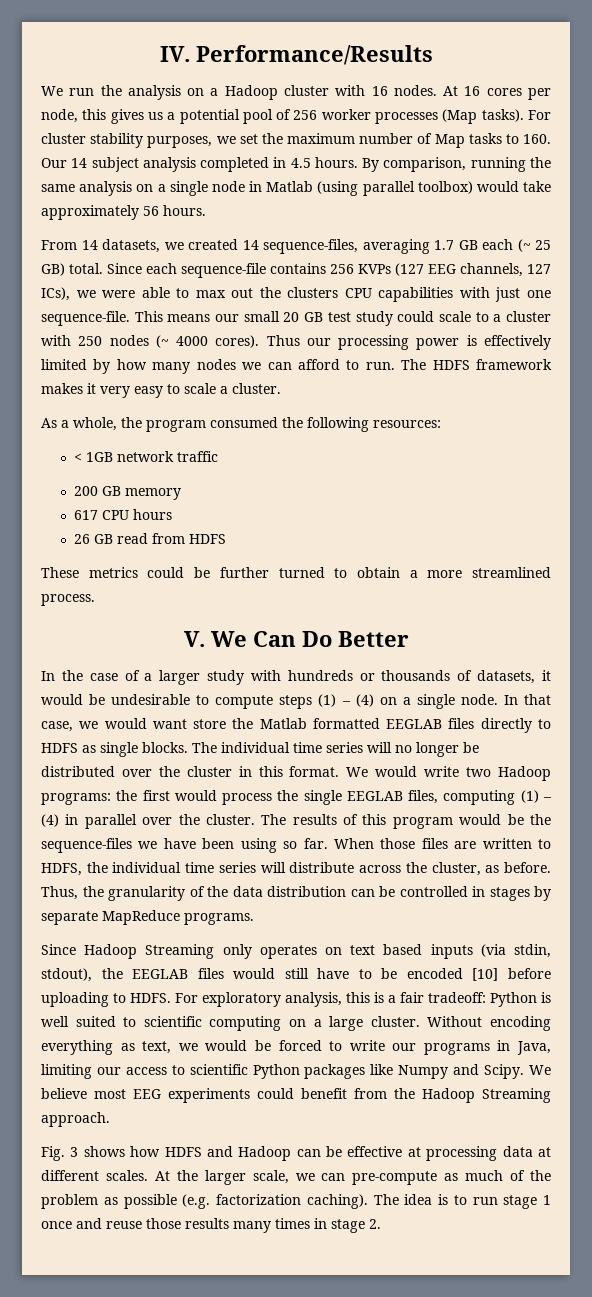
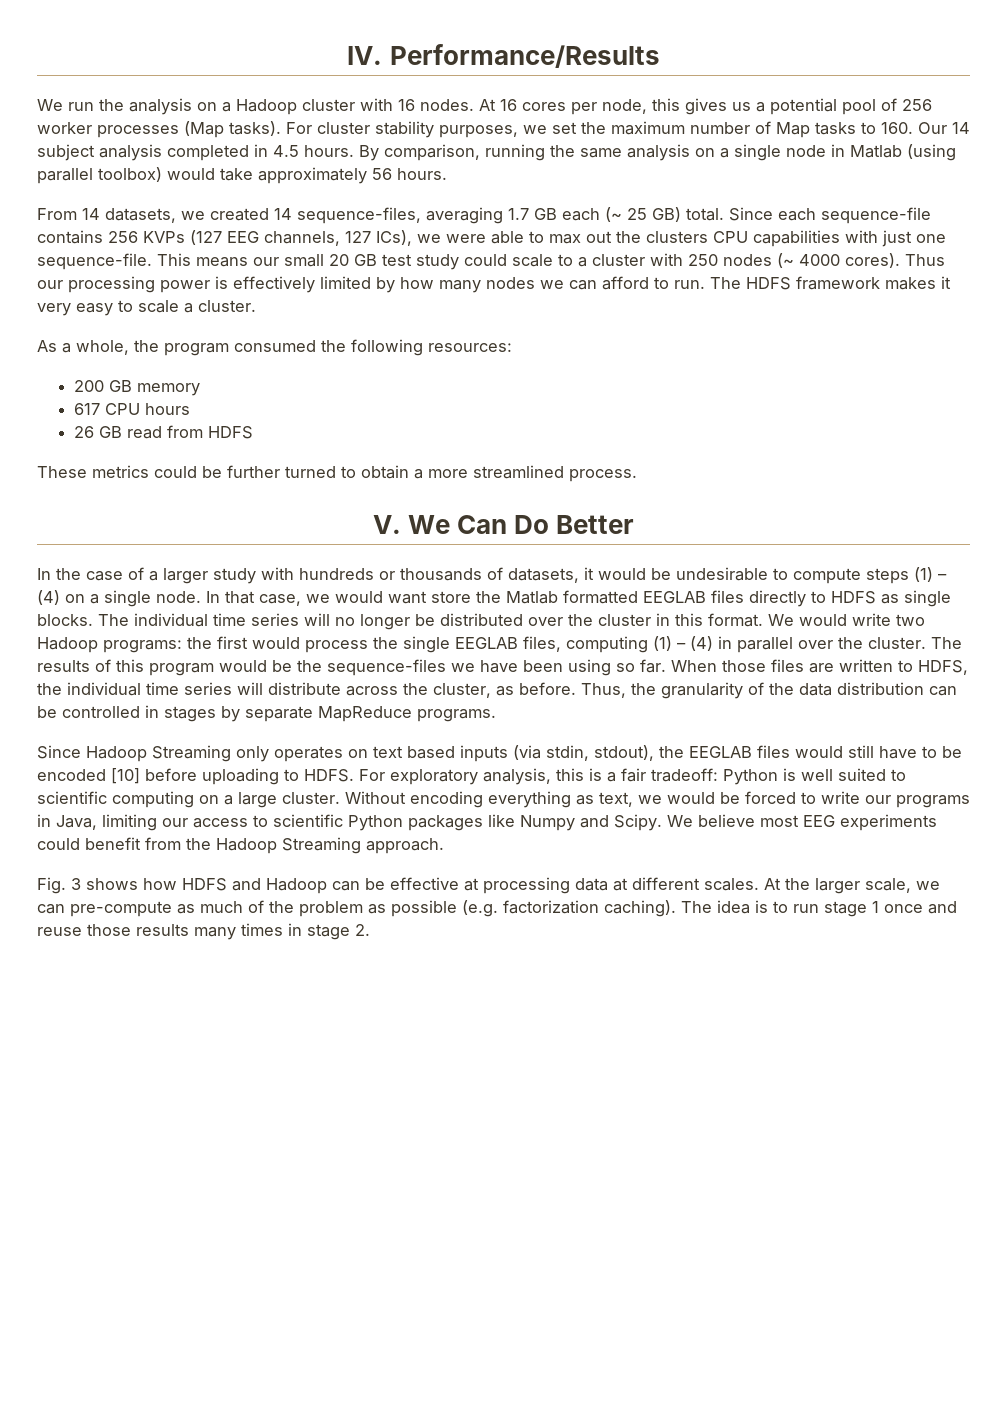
[74,451,219,462] // < 1GB network traffic -> (512, 347) none

